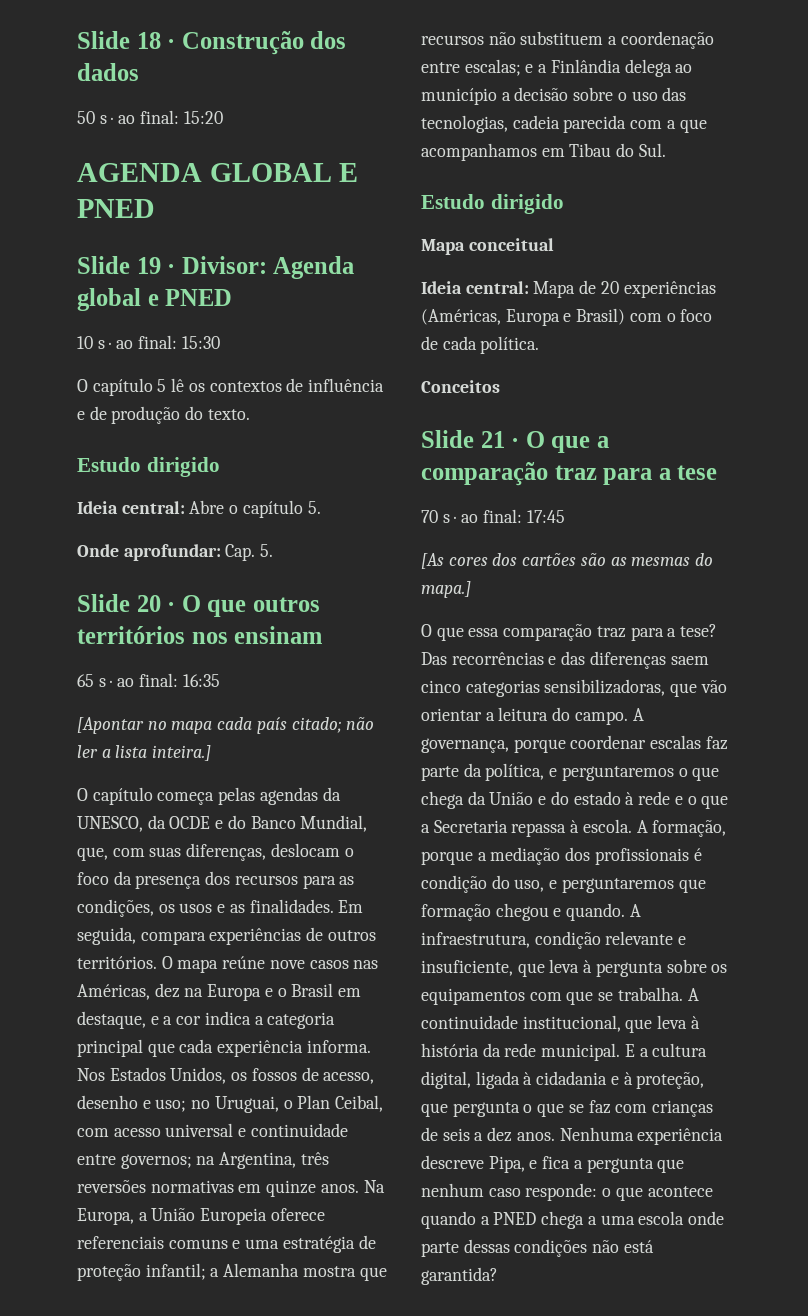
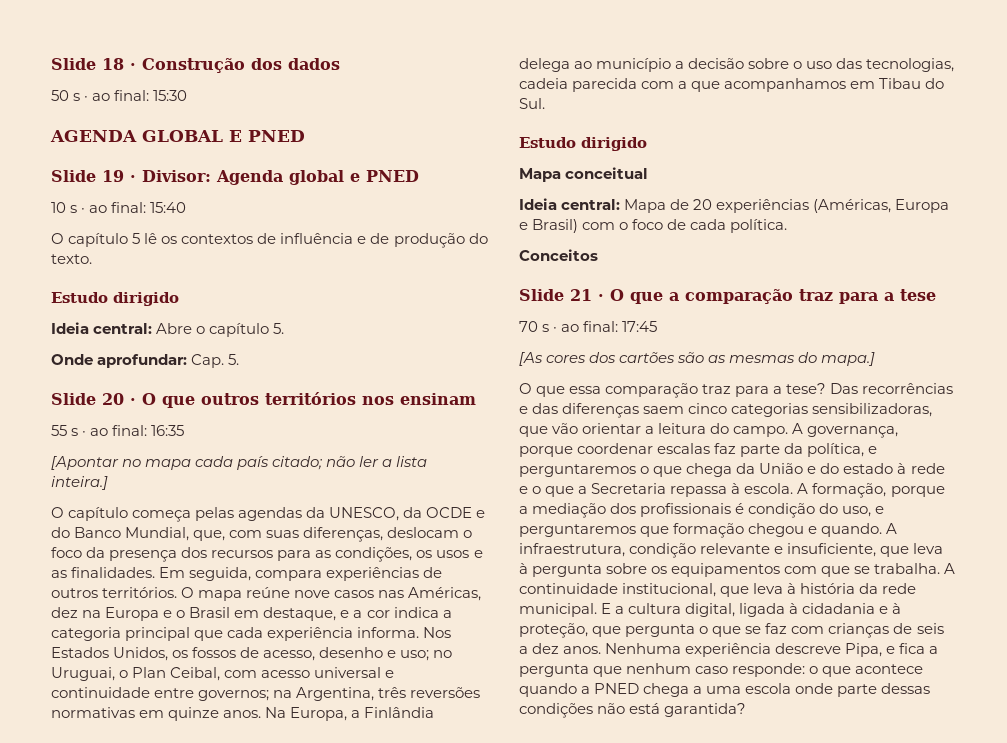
[183,111,223,124] 15:20 -> [153,90,188,101] 15:30
[181,336,220,349] 15:30 -> [150,202,187,213] 15:40
[77,674,94,687] 65 -> [51,425,67,436] 55
[151,1208,325,1225] [77,1235,376,1253] [77,1263,387,1281] [421,31,714,49] [421,59,548,76] União Europeia oferece referenciais comuns e uma estratégia de proteção infantil; a Alemanha mostra que recursos não substituem a coordenação entre escalas; e a -> (361, 714) none

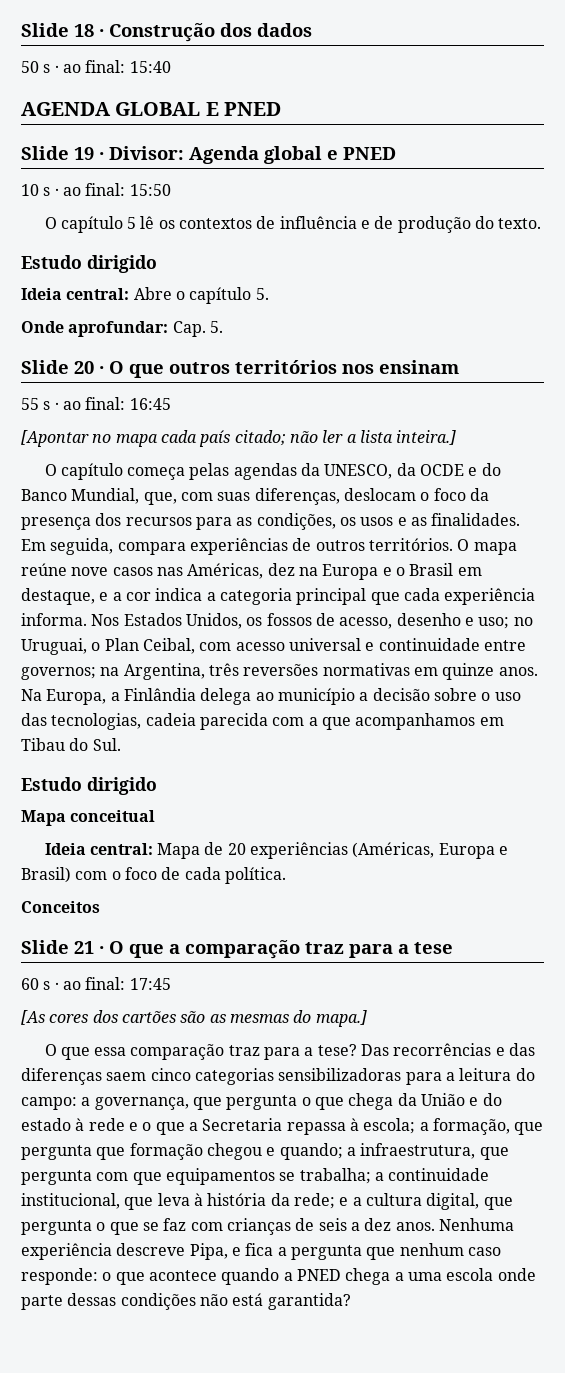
[153,90,188,101] 15:30 -> [129,61,171,73] 15:40
[150,202,187,213] 15:40 -> [129,184,171,196] 15:50
[151,425,185,436] 16:35 -> [129,398,171,410] 16:45
[519,321,538,332] 70 -> [21,978,39,990] 60
[812,403,933,417] [519,423,899,438] [519,443,878,457] [519,464,636,477] sensibilizadoras, que vão orientar a leitura do campo. A governança, porque coordenar escalas faz parte da política, e perguntaremos -> [278,1068,535,1085] [21,1095,298,1110] sensibilizadoras para a leitura do campo: a governança, que pergunta
[744,483,945,498] [519,503,885,518] [519,523,898,538] [519,543,944,558] [519,563,956,577] escola. A formação, porque a mediação dos profissionais é condição do uso, e perguntaremos que formação chegou e quando. A infraestrutura, condição relevante e insuficiente, que leva à pergunta sobre os equipamentos com que se trabalha. A -> [363,1118,544,1135] [21,1143,509,1160] [21,1168,384,1185] escola; a formação, que pergunta que formação chegou e quando; a infraestrutura, que pergunta com que equipamentos se trabalha; a
[882,583,917,594] [519,603,902,617] [519,623,588,638] rede municipal. E a cultura digital, ligada à cidadania e à proteção, -> [293,1193,480,1210] rede; e a cultura digital,

